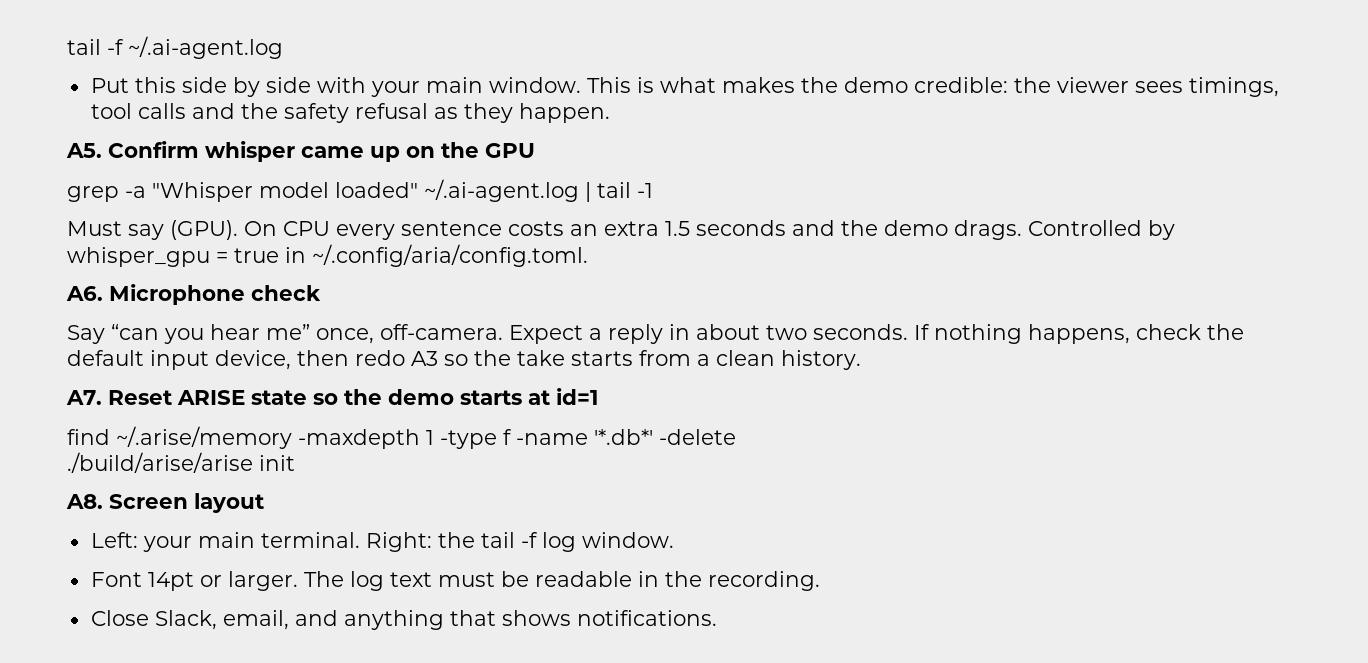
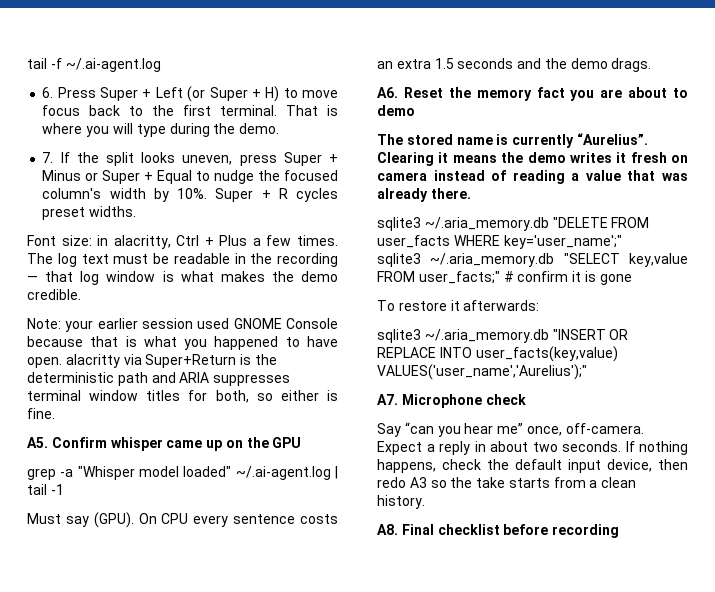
[90,77,631,97] Put this side by side with your main window. This -> [42,86,339,102] [42,105,338,116] [42,123,280,137] [42,152,338,166] [42,170,338,184] [42,188,338,202] [42,206,137,220] [27,235,339,249] [27,253,338,267] [27,271,156,285] 6. Press Super + Left (or Super + H) to move focus back to the first terminal. That is where you will type during the demo. // 7. If the split looks uneven, press Super + Minus or Super + Equal to nudge the focused column's width by 10%. Super + R cycles preset widths. // Font size: in alacritty, Ctrl + Plus a few times. The log text must be readable in the recording — that log window
[913,77,1279,97] [90,103,610,123] credible: the viewer sees timings, tool calls and the safety refusal as they happen. -> [27,289,81,300] [27,318,338,332] [27,336,338,350] [27,354,277,368] [27,372,291,386] [27,390,338,403] [27,408,55,419] credible. // Note: your earlier session used GNOME Console because that is what you happened to have open. alacritty via Super+Return is the deterministic path and ARIA suppresses terminal window titles for both, so either is fine.
[1028,220,1175,240] [67,244,588,267] [66,286,103,301] Controlled by whisper_gpu = true in ~/.config/aria/config.toml. // A6. -> [377,87,688,101] [377,105,415,116] [377,133,648,148] [377,152,688,166] [377,170,688,184] [377,188,471,202] [377,217,650,231] [377,235,622,249] [377,253,688,267] [377,271,632,285] [377,300,540,311] [377,329,629,343] [377,346,618,362] [377,364,587,380] [377,394,398,405] // A6. Reset the memory fact you are about to demo // The stored name is currently “Aurelius”. Clearing it means the demo writes it fresh on camera instead of reading a value that was already there. // sqlite3 ~/.aria_memory.db "DELETE FROM user_facts WHERE key='user_name';" // sqlite3 ~/.aria_memory.db "SELECT key,value FROM user_facts;" # confirm it is gone // To restore it afterwards: // sqlite3 ~/.aria_memory.db "INSERT OR REPLACE INTO user_facts(key,value) VALUES('user_name','Aurelius');" // A7.
[66,388,598,405] [67,426,736,449] [67,452,295,473] [66,493,264,513] [90,532,674,552] [90,571,820,591] [90,610,717,630] A7. Reset ARISE state so the demo starts at id=1 // find ~/.arise/memory -maxdepth 1 -type f -name '*.db*' -delete // ./build/arise/arise init // A8. Screen layout // Left: your main terminal. Right: the tail -f log window. // Font 14pt or larger. The log text must be readable in the recording. // Close Slack, email, and anything that shows notifications. -> [377,524,620,538] A8. Final checklist before recording

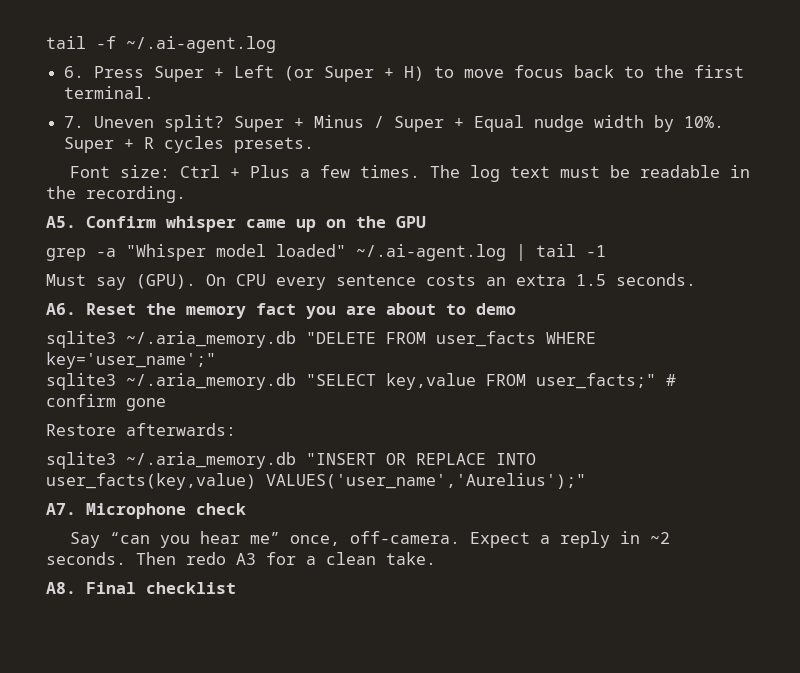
[286,105,338,116] [42,123,280,137] [42,152,277,166] That is where you will type during the demo. // 7. If the split looks uneven, press -> [64,115,225,132] // 7. Uneven split?
[85,172,99,181] or -> [374,116,385,128] /
[196,170,338,184] [42,188,102,199] to nudge the focused column's -> [534,115,585,132] nudge
[42,206,137,220] preset widths. -> [234,137,315,153] presets.
[97,235,171,249] in alacritty, -> (171, 171) none
[277,253,338,267] [27,271,338,285] [27,289,81,300] [27,318,338,332] [27,336,338,350] [27,354,277,368] [27,372,291,386] [27,390,338,403] [27,408,55,419] recording — that log window is what makes the demo credible. // Note: your earlier session used GNOME Console because that is what you happened to have open. alacritty via Super+Return is the deterministic path and ARIA suppresses terminal window titles for both, so either is fine. -> [86,186,186,203] recording.
[457,58,652,72] seconds and the demo drags. -> [616,273,696,286] seconds.
[377,133,648,148] [377,152,688,166] [377,170,688,184] [377,188,471,202] // The stored name is currently “Aurelius”. Clearing it means the demo writes it fresh on camera instead of reading a value that was already there. -> (516, 309) none
[572,271,596,282] it is -> (116, 400) none
[377,300,460,311] To restore it -> [46,424,116,436] Restore
[490,441,688,455] [377,459,688,473] [377,477,586,488] about two seconds. If nothing happens, check the default input device, then redo A3 so the take starts from -> [650,532,671,544] [46,552,296,565] ~2 seconds. Then redo A3 for
[377,495,425,509] history. -> [386,552,436,565] take.
[503,524,620,538] before recording -> (236, 588) none

